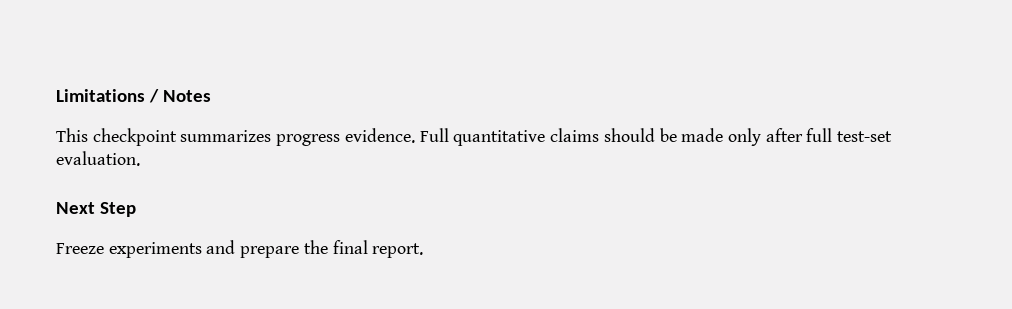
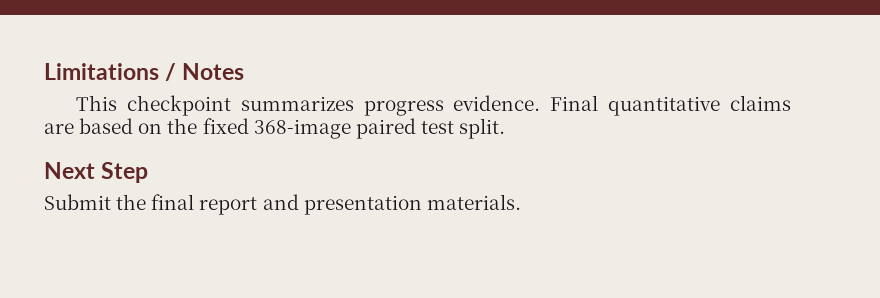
[419,128,449,142] Full -> [550,95,599,111] Final
[603,128,893,146] [56,151,140,166] [56,202,136,217] [56,240,424,258] should be made only after full test-set evaluation. // Next Step // Freeze experiments and prepare the final report. -> [44,118,506,139] [44,162,149,183] [44,194,521,215] are based on the fixed 368-image paired test split. // Next Step // Submit the final report and presentation materials.

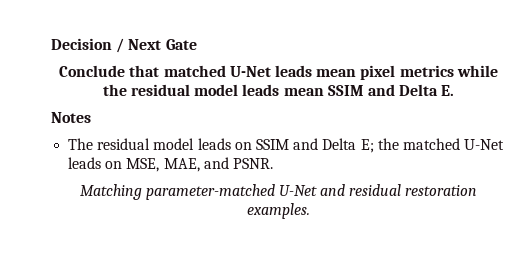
[44,63,245,81] [76,95,791,116] [44,118,506,139] [44,162,149,183] [44,194,521,215] Limitations / Notes // This checkpoint summarizes progress evidence. Final quantitative claims are based on the fixed 368-image paired test split. // Next Step // Submit the final report and presentation materials. -> [51,38,197,53] [59,65,498,80] [102,84,455,96] [51,112,91,123] [68,138,505,153] [68,157,273,172] [79,184,478,200] [247,203,310,219] Decision / Next Gate // Conclude that matched U-Net leads mean pixel metrics while the residual model leads mean SSIM and Delta E. // Notes // The residual model leads on SSIM and Delta E; the matched U-Net leads on MSE, MAE, and PSNR. // Matching parameter-matched U-Net and residual restoration examples.

